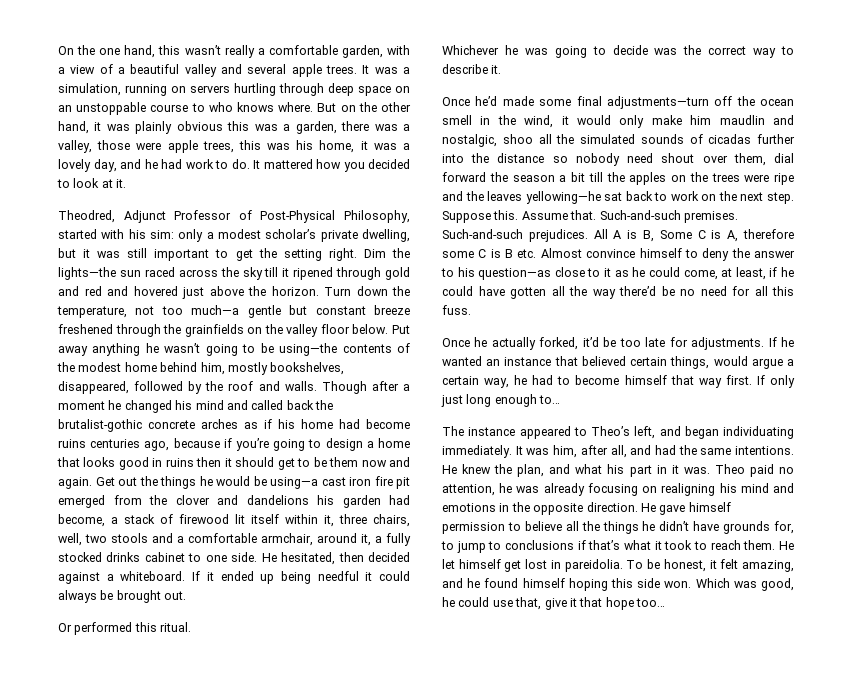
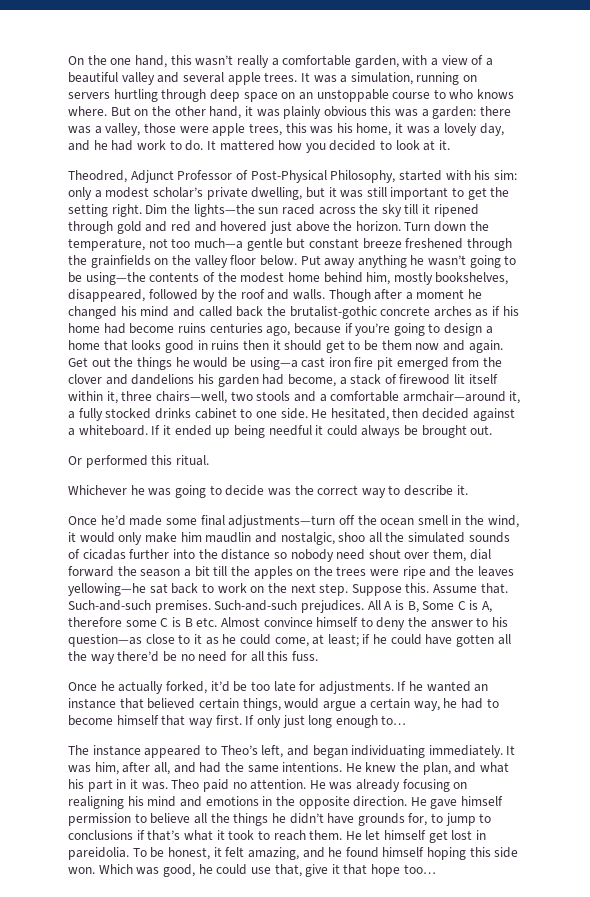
[295,121,337,134] garden, -> [432,106,477,119] garden:
[373,514,410,527] [58,533,82,546] chairs, well, -> [155,391,227,404] chairs—well,
[261,533,357,546] armchair, around -> [402,391,506,402] armchair—around
[735,267,766,280] least, -> [327,634,359,647] least;
[442,483,513,496] attention, he -> [250,779,326,790] attention. He

